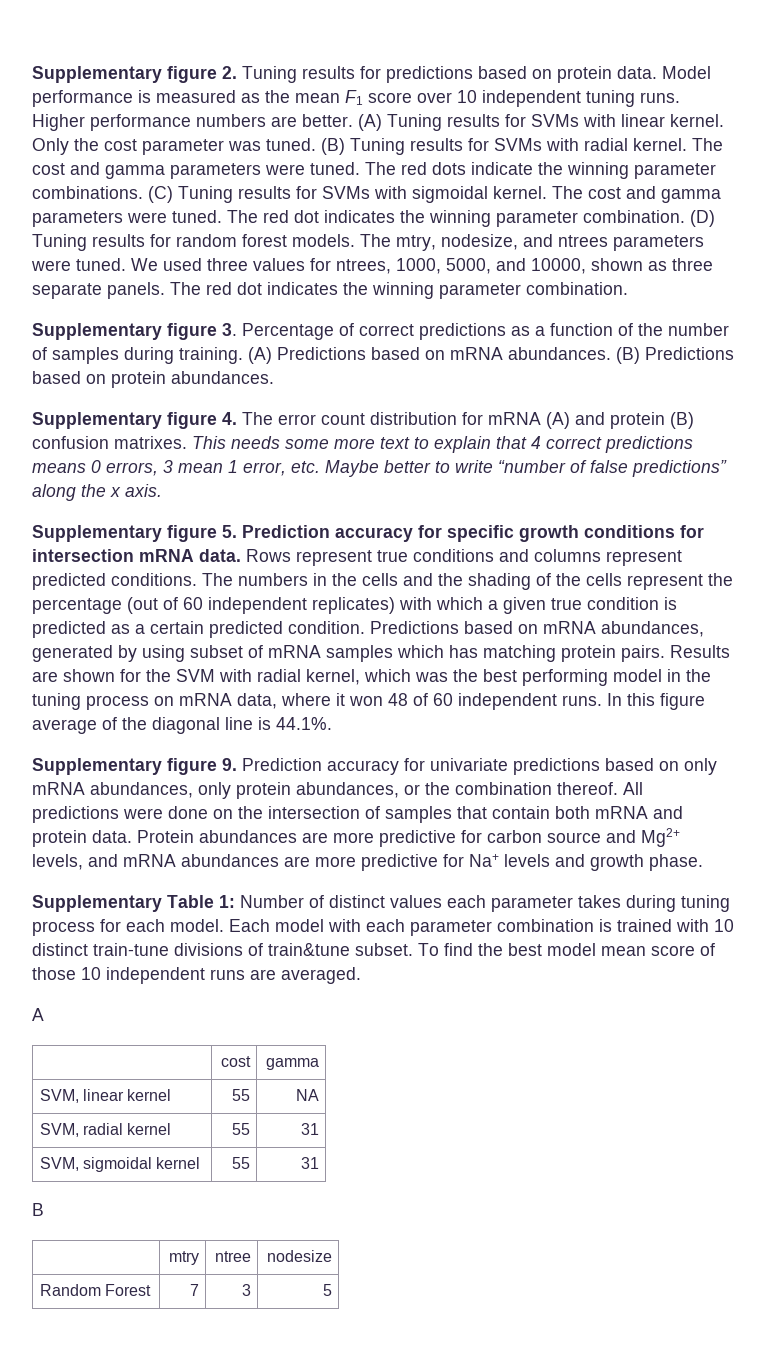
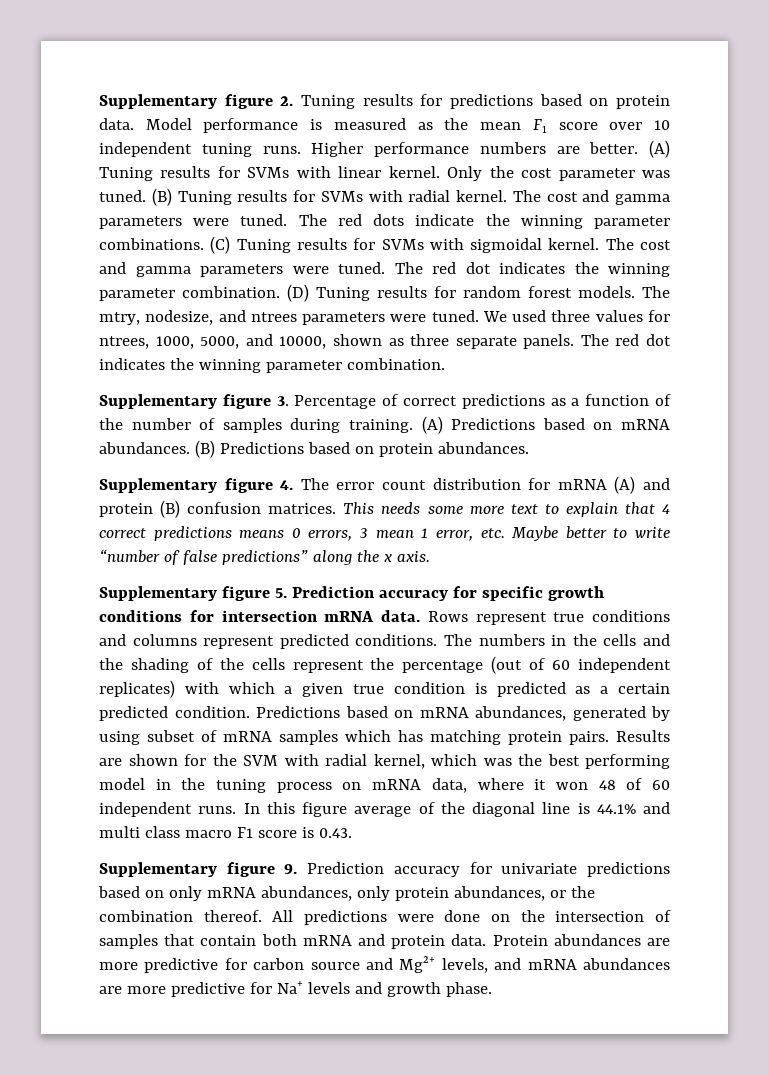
[114,436,187,449] matrixes. -> [268,503,337,514] matrices.
[276,717,332,730] 44.1%. -> [596,802,670,814] [99,826,352,838] 44.1% and multi class macro F1 score is 0.43.
[32,895,730,912] [32,919,734,936] [32,943,715,956] [32,967,361,984] [32,1008,44,1021] [220,1056,251,1067] [265,1058,319,1070] [39,1089,172,1103] [231,1089,250,1101] [295,1089,319,1101] [39,1123,172,1137] [231,1123,250,1135] [300,1123,319,1135] [39,1157,201,1172] [231,1157,250,1169] [300,1157,319,1169] [32,1203,44,1216] [168,1251,199,1265] [214,1251,251,1262] [266,1250,332,1262] [39,1284,151,1296] [189,1284,199,1296] [241,1284,251,1296] [322,1284,332,1296] // Supplementary Table 1: Number of distinct values each parameter takes during tuning process for each model. Each model with each parameter combination is trained with 10 distinct train-tune divisions of train&tune subset. To find the best model mean score of those 10 independent runs are averaged. // A // | cost | gamma // SVM, linear kernel | 55 | NA // SVM, radial kernel | 55 | 31 // SVM, sigmoidal kernel | 55 | 31 // B // | mtry | ntree | nodesize // Random Forest | 7 | 3 | 5 -> (492, 989) none

